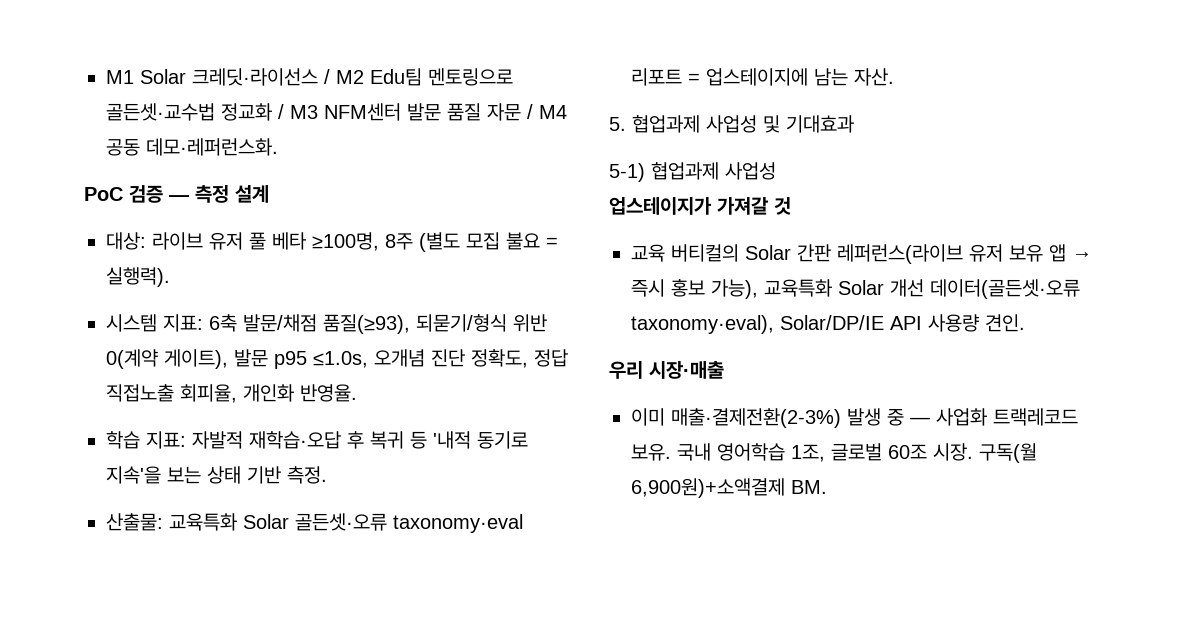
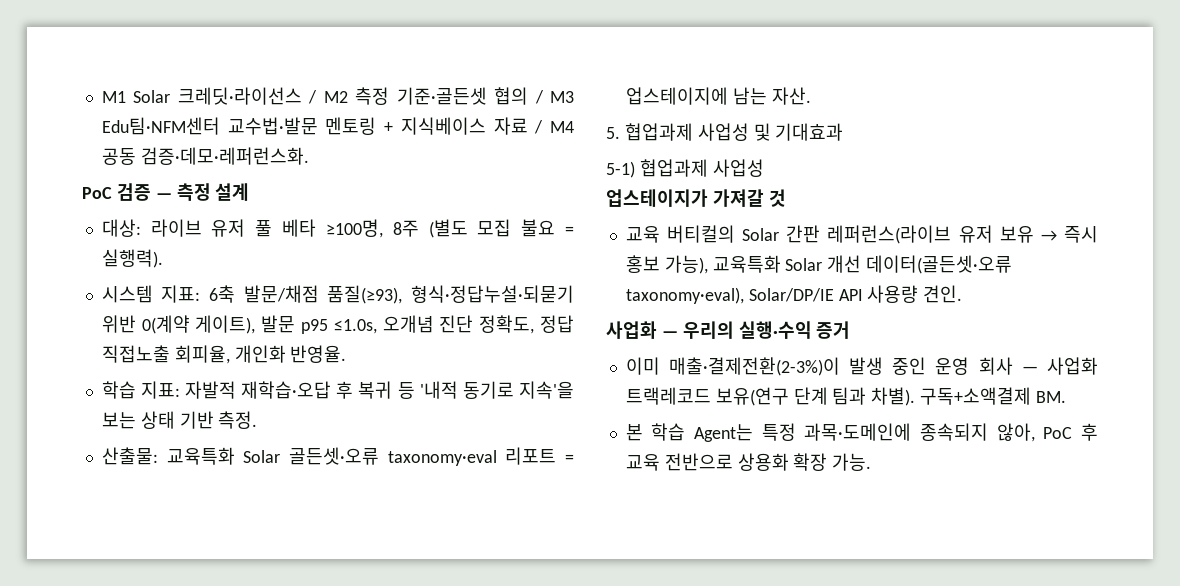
[370,68,513,86] [106,103,521,121] Edu팀 멘토링으로 골든셋·교수법 정교화 / M3 NFM센터 발문 품질 자문 -> [355,87,574,105] [101,117,528,135] 측정 기준·골든셋 협의 / M3 Edu팀·NFM센터 교수법·발문 멘토링 + 지식베이스 자료
[146,138,278,156] 데모·레퍼런스화. -> [140,147,309,165] 검증·데모·레퍼런스화.
[416,314,507,332] 되묻기/형식 -> [410,285,574,303] 형식·정답누설·되묻기
[1049,244,1066,262] 앱 -> (1034, 234) none
[609,361,724,379] [631,408,1078,428] [631,443,1037,463] [631,478,827,498] 우리 시장·매출 // 이미 매출·결제전환(2-3%) 발생 중 — 사업화 트랙레코드 보유. 국내 영어학습 1조, 글로벌 60조 시장. 구독(월 6,900원)+소액결제 BM. -> [606,321,851,339] [625,357,1098,376] [625,387,1066,406] [625,423,1098,442] [625,453,872,471] 사업화 — 우리의 실행·수익 증거 // 이미 매출·결제전환(2-3%)이 발생 중인 운영 회사 — 사업화 트랙레코드 보유(연구 단계 팀과 차별). 구독+소액결제 BM. // 본 학습 Agent는 특정 과목·도메인에 종속되지 않아, PoC 후 교육 전반으로 상용화 확장 가능.

